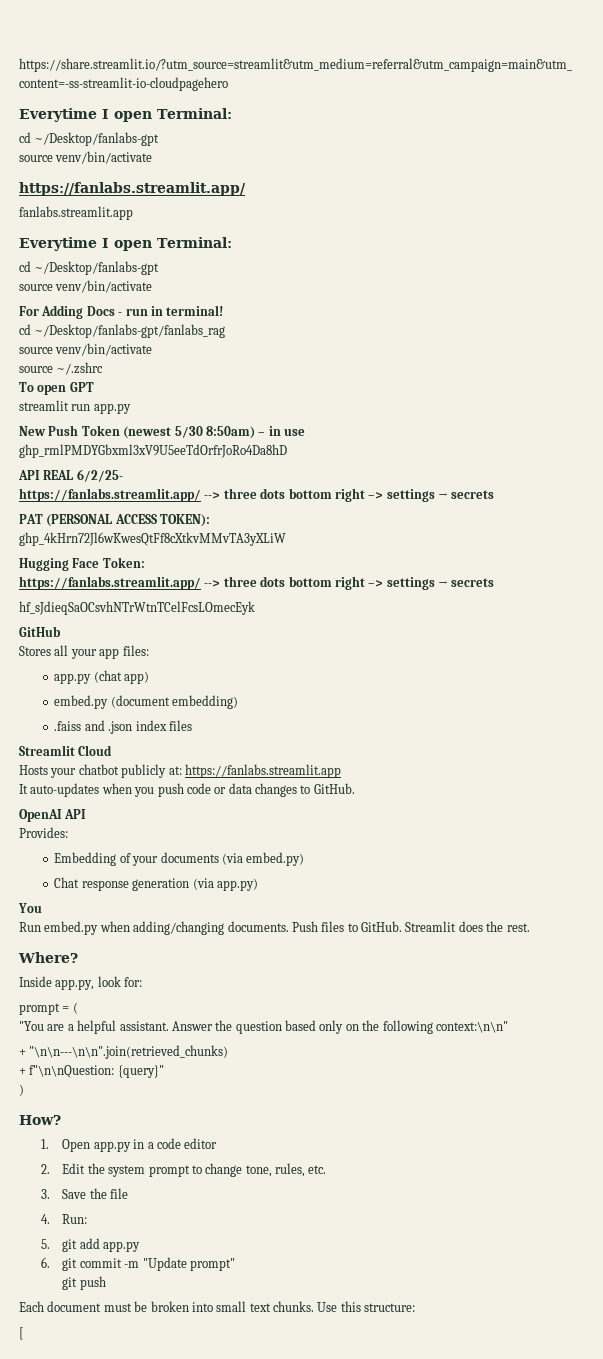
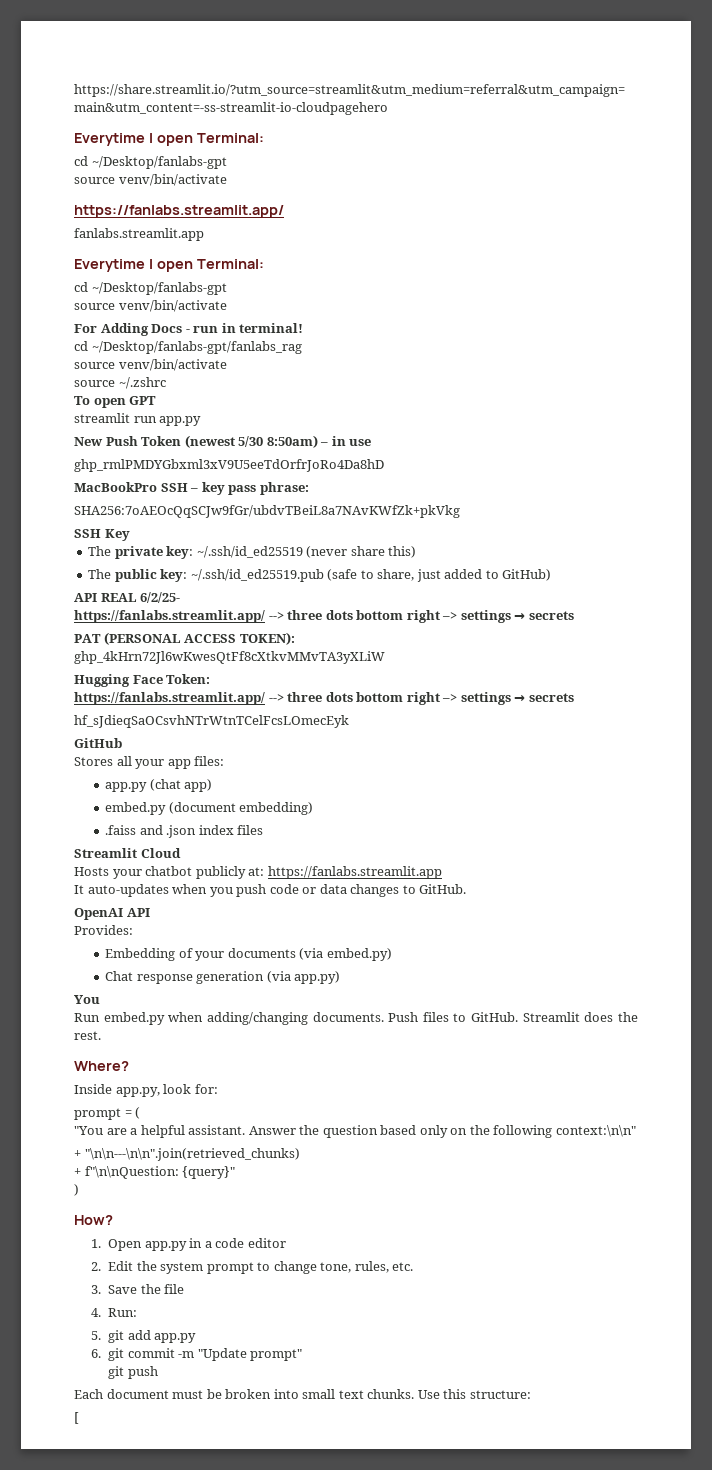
(287, 451) none -> [74,482,309,495] [74,505,460,518] [74,529,130,541] [88,546,417,559] [88,569,552,582] // MacBookPro SSH – key pass phrase: // SHA256:7oAEOcQqSCJw9fGr/ubdvTBeiL8a7NAvKWfZk+pkVkg // SSH Key // The private key: ~/.ssh/id_ed25519 (never share this) // The public key: ~/.ssh/id_ed25519.pub (safe to share, just added to GitHub)

